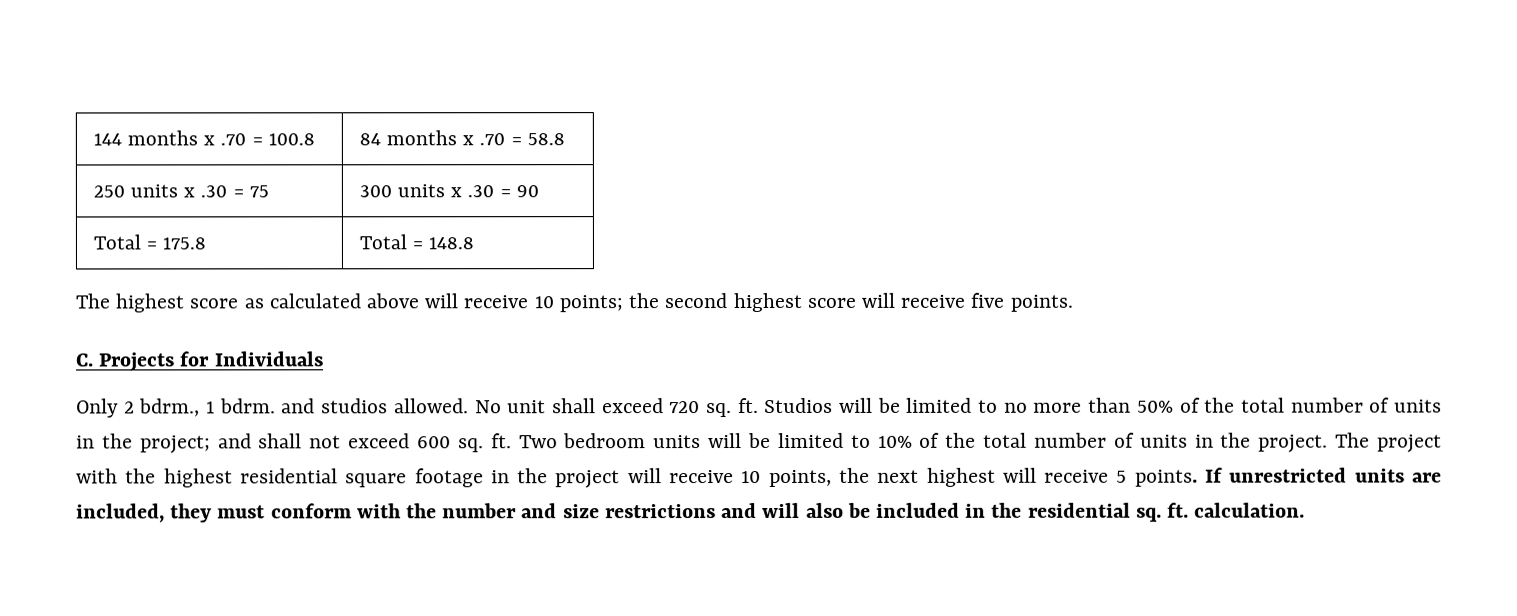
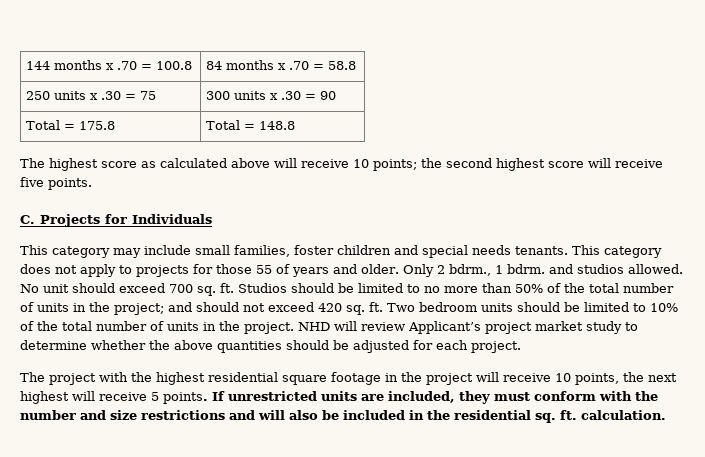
(324, 359) none -> [20,245,662,258] [20,264,399,277] This category may include small families, foster children and special needs tenants. This category does not apply to projects for those 55 of years and older.
[551,398,701,414] shall exceed 720 -> [72,283,193,293] should exceed 700
[839,397,874,413] will -> [291,283,334,293] should
[258,433,303,449] shall -> [196,302,239,312] should
[417,436,451,449] 600 -> [318,303,342,312] 420
[708,433,743,449] will -> [517,302,560,312] should
(1329, 443) none -> [298,321,638,334] [20,340,521,353] NHD will review Applicant’s project market study to determine whether the above quantities should be adjusted for each project. //

